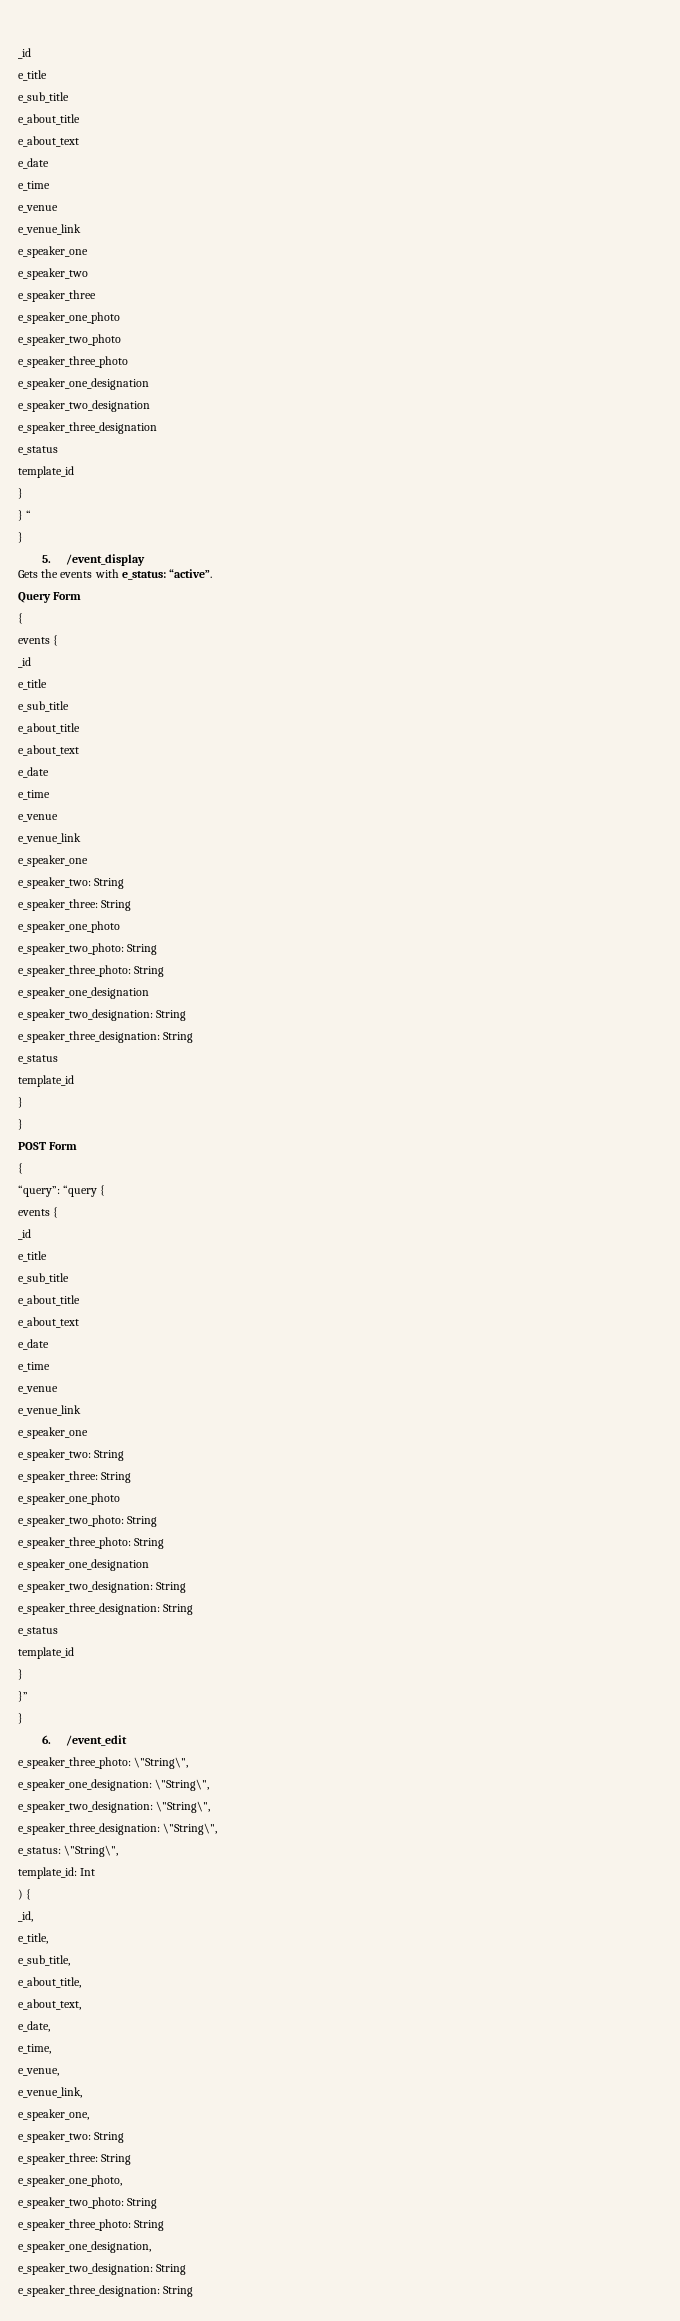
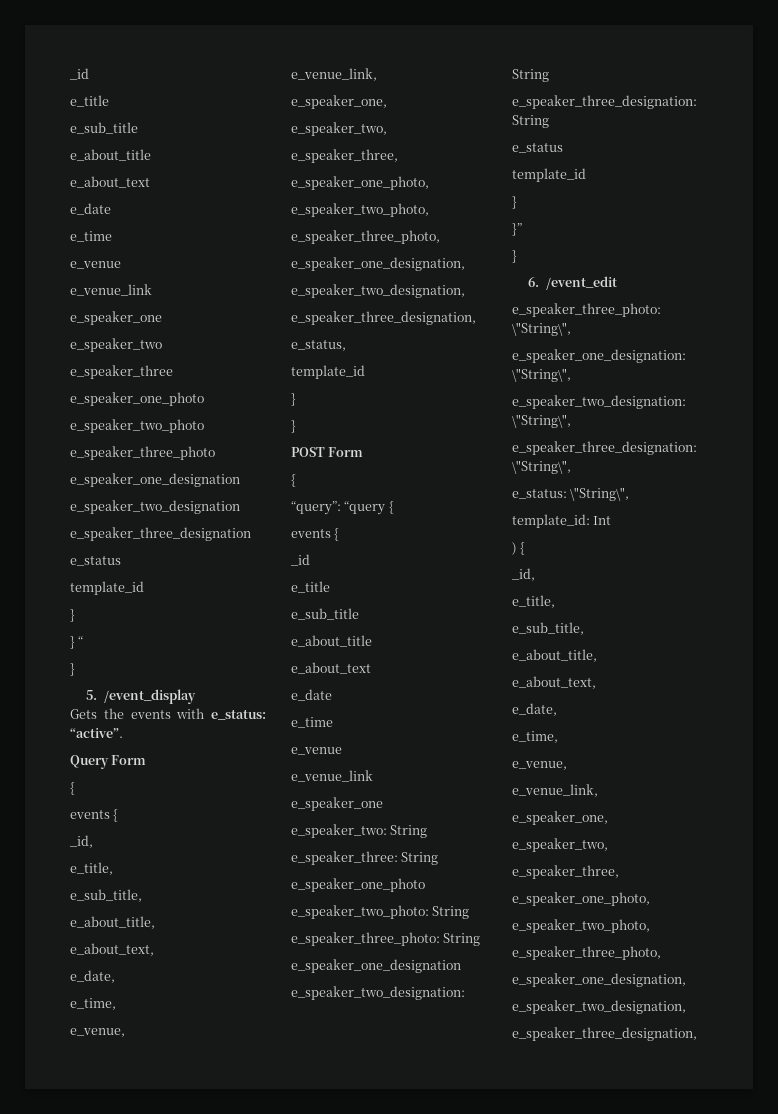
[18,657,31,668] [18,679,47,690] [18,701,69,712] [18,723,80,734] [18,745,79,756] [18,767,49,778] [18,790,50,800] [18,814,58,822] [18,833,81,844] [18,855,88,867] [18,877,125,889] [18,899,132,911] [18,921,120,933] [18,943,158,955] [18,965,165,977] [18,987,149,999] [18,1009,187,1021] [18,1031,194,1043] [18,1055,58,1064] _id // e_title // e_sub_title // e_about_title // e_about_text // e_date // e_time // e_venue // e_venue_link // e_speaker_one // e_speaker_two: String // e_speaker_three: String // e_speaker_one_photo // e_speaker_two_photo: String // e_speaker_three_photo: String // e_speaker_one_designation // e_speaker_two_designation: String // e_speaker_three_designation: String // e_status -> [69,835,93,848] [70,862,113,875] [70,889,142,902] [70,916,155,929] [70,943,154,956] [70,970,115,983] [70,998,116,1010] [70,1028,125,1037] [291,68,377,81] [291,95,387,109] [291,122,387,136] [291,149,398,163] [291,176,429,190] [291,203,429,217] [291,230,440,244] [291,257,465,271] [291,284,465,298] [291,311,476,325] [291,340,346,351] _id, // e_title, // e_sub_title, // e_about_title, // e_about_text, // e_date, // e_time, // e_venue, // e_venue_link, // e_speaker_one, // e_speaker_two, // e_speaker_three, // e_speaker_one_photo, // e_speaker_two_photo, // e_speaker_three_photo, // e_speaker_one_designation, // e_speaker_two_designation, // e_speaker_three_designation, // e_status,
[18,2131,125,2143] [18,2153,132,2165] [18,2175,122,2187] [18,2197,158,2209] [18,2219,165,2231] [18,2241,151,2253] [18,2263,187,2275] [18,2285,194,2297] e_speaker_two: String // e_speaker_three: String // e_speaker_one_photo, // e_speaker_two_photo: String // e_speaker_three_photo: String // e_speaker_one_designation, // e_speaker_two_designation: String // e_speaker_three_designation: String -> [512,838,608,852] [512,865,619,879] [512,892,650,906] [512,919,650,933] [512,946,661,960] [512,973,686,987] [512,1000,686,1014] [512,1027,697,1041] e_speaker_two, // e_speaker_three, // e_speaker_one_photo, // e_speaker_two_photo, // e_speaker_three_photo, // e_speaker_one_designation, // e_speaker_two_designation, // e_speaker_three_designation,

